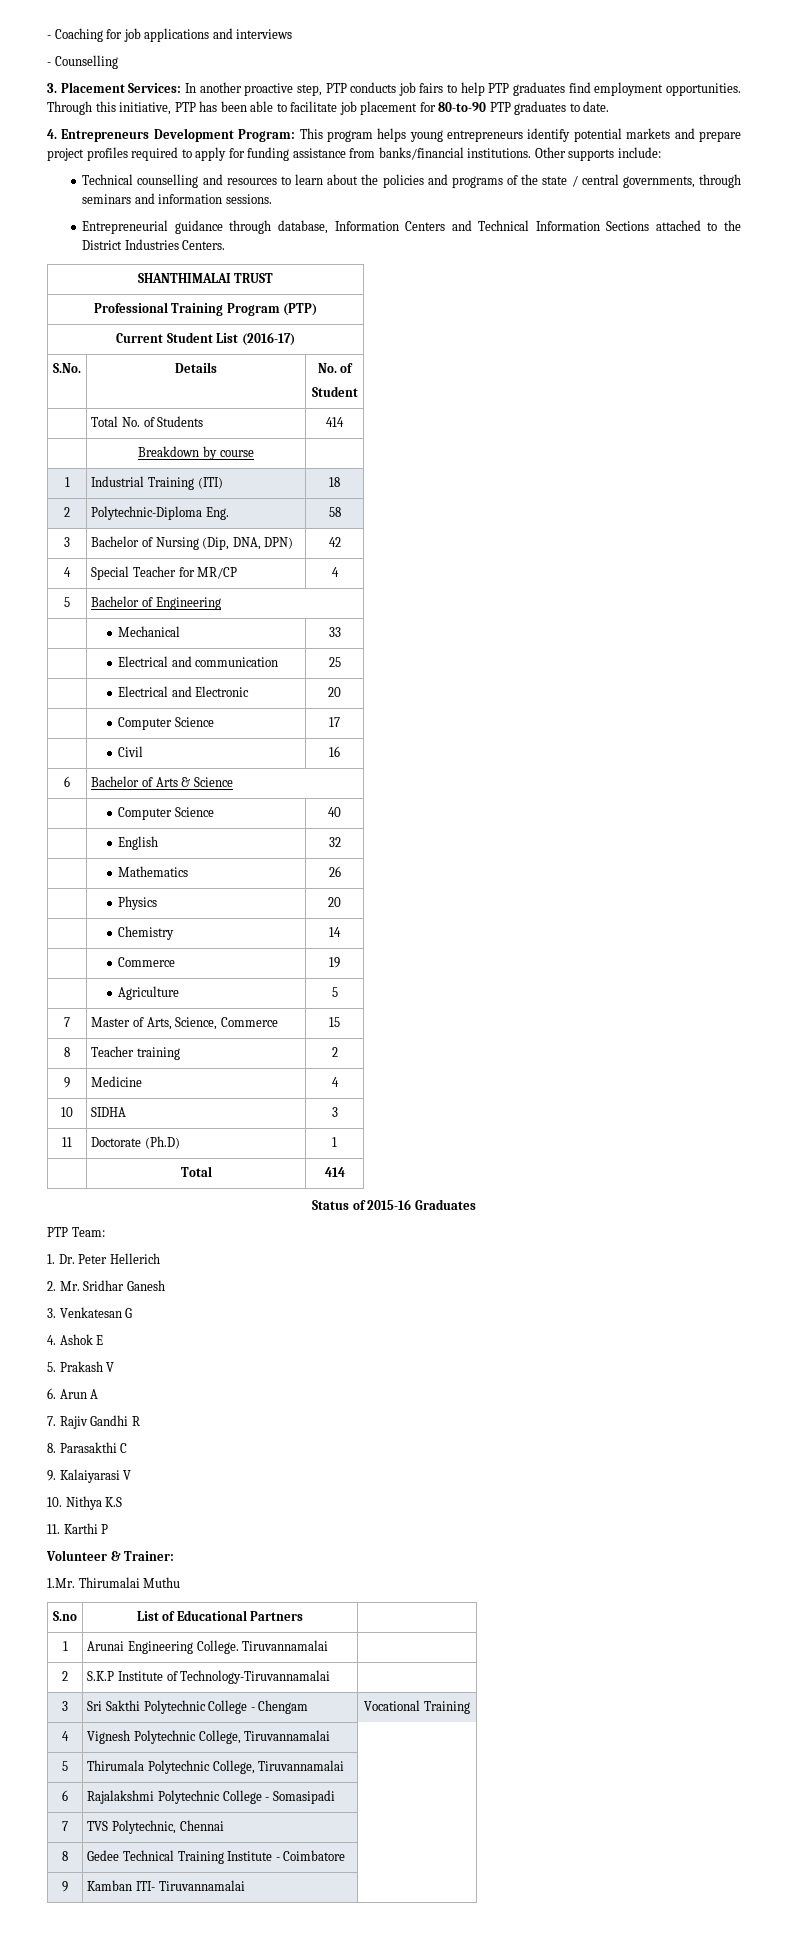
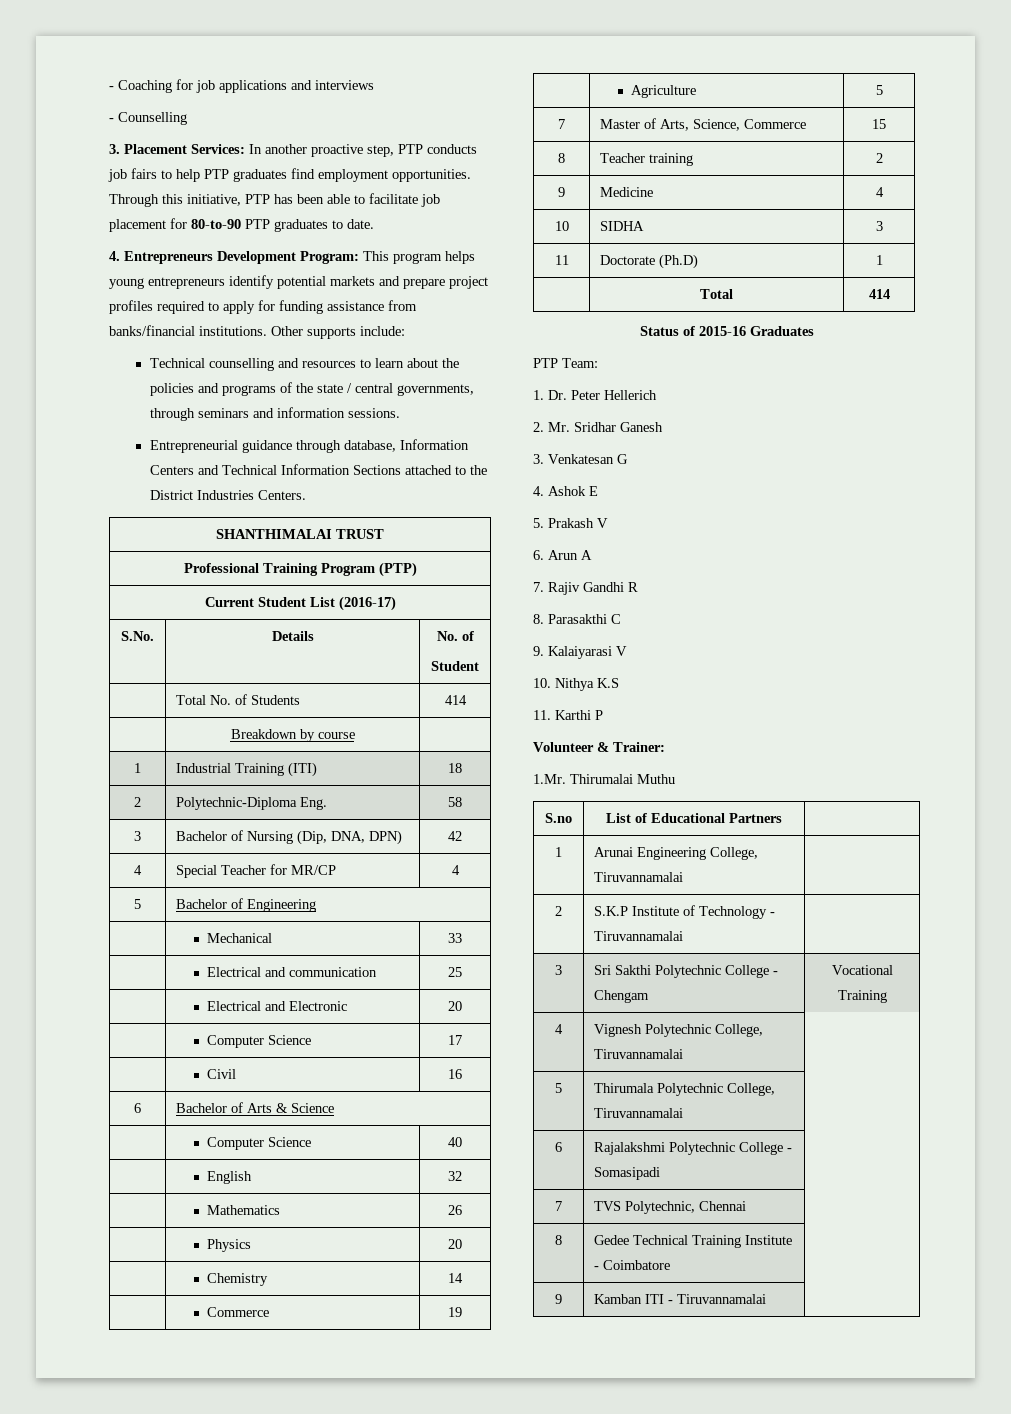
[196,1640,239,1654] College. -> [710,847,759,860] College,
[180,1670,331,1684] Technology-Tiruvannamalai -> [699,906,776,919] [594,931,684,941] Technology - Tiruvannamalai
[135,1881,155,1891] ITI- -> [645,1294,674,1304] ITI -

